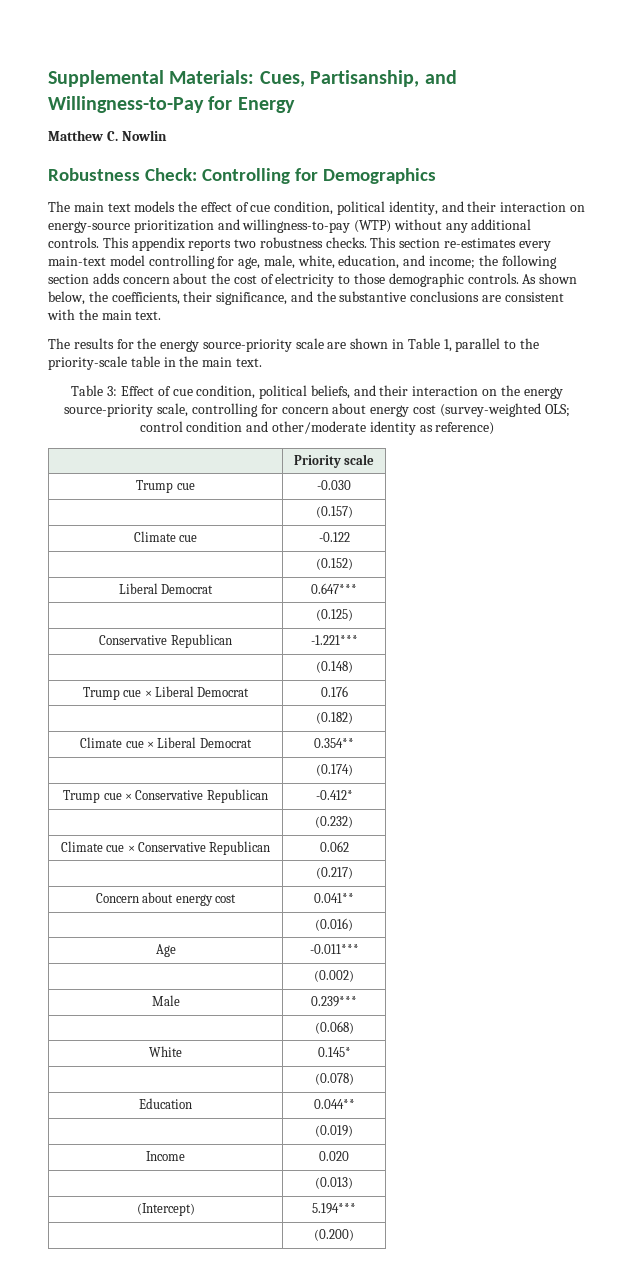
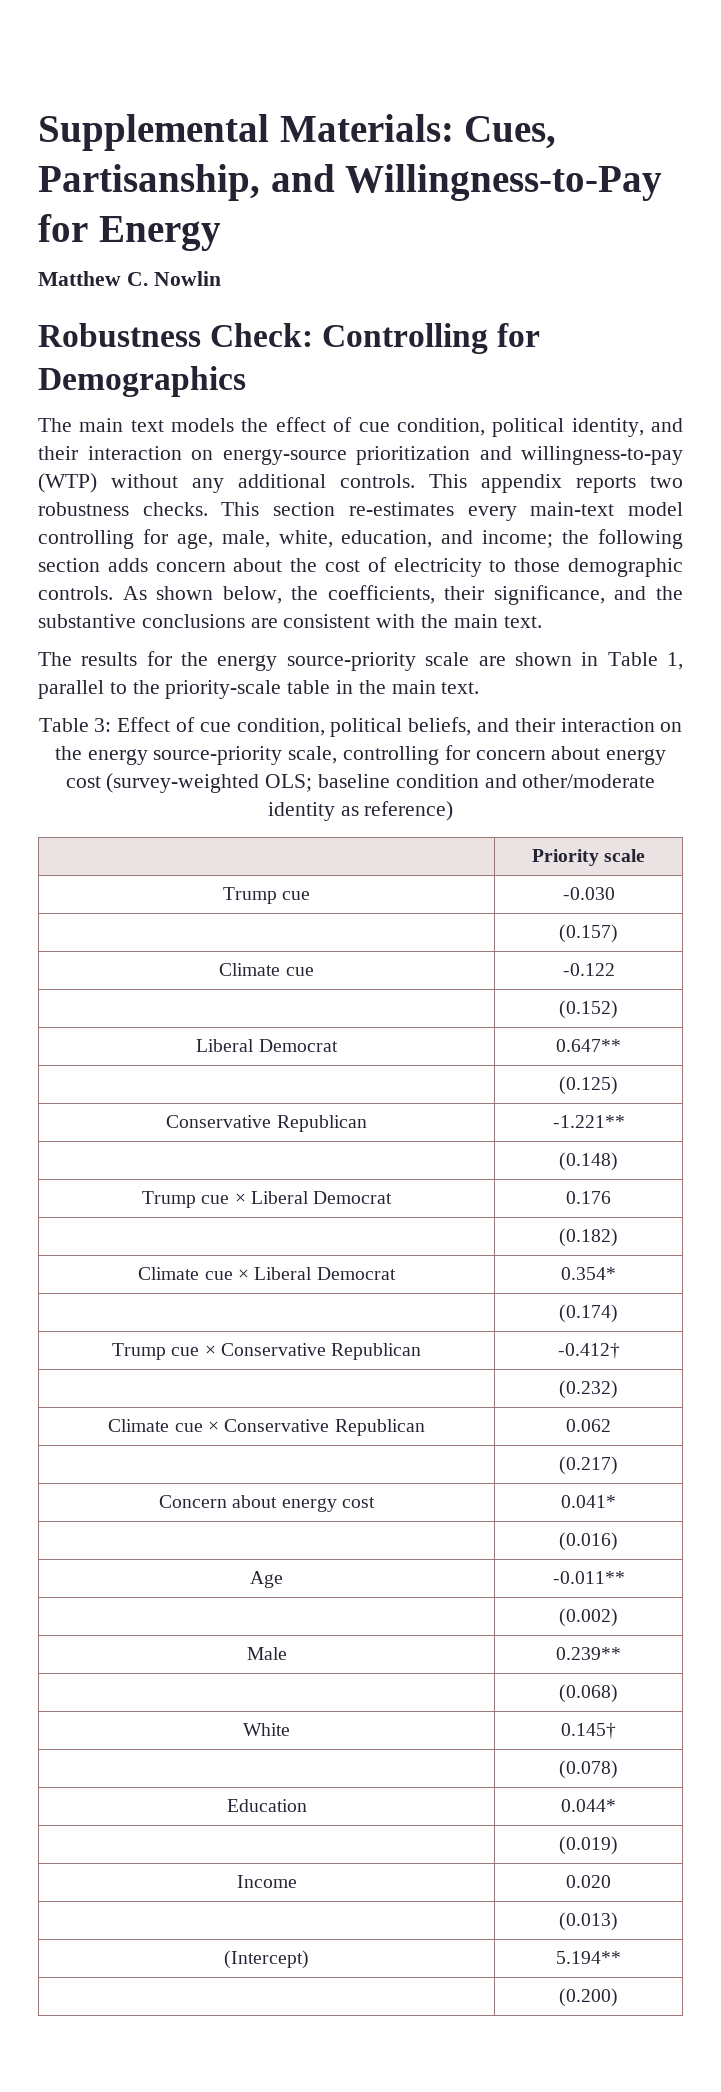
[139,421,183,432] control -> [318,774,390,788] baseline
[311,583,357,594] 0.647*** -> [556,1039,621,1052] 0.647**
[310,635,358,645] -1.221*** -> [552,1115,625,1128] -1.221**
[314,738,354,748] 0.354** -> [561,1267,616,1280] 0.354*
[315,790,353,800] -0.412* -> [557,1343,620,1359] -0.412†
[314,893,354,903] 0.041** -> [561,1495,616,1508] 0.041*
[309,944,359,954] -0.011*** -> [552,1571,625,1584] -0.011**
[311,996,357,1007] 0.239*** -> [556,1647,621,1660] 0.239**
[317,1047,351,1057] 0.145* -> [561,1723,616,1739] 0.145†
[313,1099,355,1109] 0.044** -> [561,1799,616,1812] 0.044*
[312,1203,356,1214] 5.194*** -> [556,1951,621,1964] 5.194**

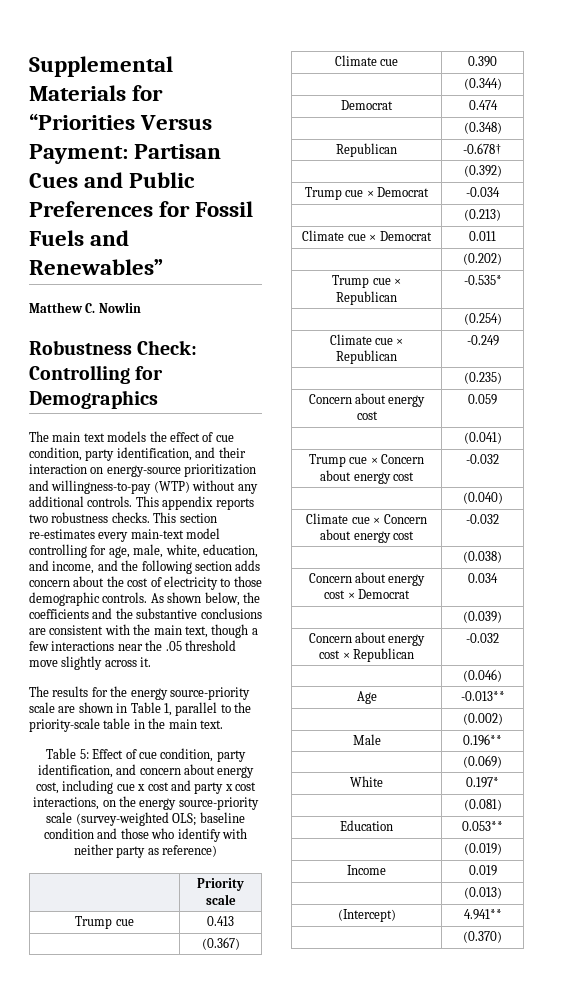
[279,114,557,149] [38,164,663,201] [38,214,221,251] Materials: Cues, Partisanship, and Willingness-to-Pay for Energy -> [29,85,164,101] [29,113,213,130] [29,144,222,164] [29,172,196,188] [29,201,254,217] [29,230,130,246] [29,259,163,275] Materials for “Priorities Versus Payment: Partisan Cues and Public Preferences for Fossil Fuels and Renewables”
[492,418,644,437] political identity, -> [85,447,192,461] party identification,
[482,530,554,548] income; -> [52,560,118,574] income, and
[327,585,605,605] coefficients, their significance, -> [29,609,89,619] coefficients
[503,616,542,628] text. -> [184,624,258,638] [29,640,236,651] [29,656,152,670] text, though a few interactions near the .05 threshold move slightly across it.
[94,718,112,732] 3: -> [79,749,89,759] 5:
[330,717,683,737] [54,745,667,765] [65,776,101,788] political beliefs, and their interaction on the energy source-priority scale, controlling for concern about energy cost -> [216,750,246,762] [37,764,255,778] [36,780,256,794] [33,796,259,810] [46,812,73,823] party identification, and concern about energy cost, including cue x cost and party x cost interactions, on the energy source-priority scale
[522,774,656,788] [267,802,335,821] other/moderate identity -> [120,828,247,842] [73,844,146,858] those who identify with neither party
[562,887,615,900] [559,924,618,943] -0.030 // | (0.157) -> [207,916,234,926] [201,937,240,950] 0.413 // | (0.367)
[562,963,615,976] [559,1000,618,1019] [196,1039,338,1052] [556,1039,621,1052] [559,1076,618,1095] [166,1115,367,1132] [552,1115,625,1128] [559,1152,618,1171] [141,1191,393,1208] [566,1191,611,1204] [559,1228,618,1247] [138,1267,396,1280] [561,1267,616,1280] [559,1304,618,1323] [111,1343,422,1360] [557,1343,620,1359] [559,1380,618,1399] [108,1419,425,1436] [566,1419,611,1432] [559,1456,618,1475] [159,1495,375,1512] [561,1495,616,1508] [559,1532,618,1551] -0.122 // | (0.152) // Liberal Democrat | 0.647** // | (0.125) // Conservative Republican | -1.221** // | (0.148) // Trump cue × Liberal Democrat | 0.176 // | (0.182) // Climate cue × Liberal Democrat | 0.354* // | (0.174) // Trump cue × Conservative Republican | -0.412† // | (0.232) // Climate cue × Conservative Republican | 0.062 // | (0.217) // Concern about energy cost | 0.041* // | (0.016) -> [468,56,497,67] [463,78,502,90] [341,100,393,110] [468,100,498,110] [463,122,502,134] [336,143,397,157] [463,143,502,154] [463,165,502,177] [304,187,430,200] [466,187,500,197] [464,209,501,221] [302,230,432,241] [469,231,496,241] [463,253,502,265] [332,275,401,288] [336,291,397,305] [463,275,502,285] [463,313,502,325] [329,334,404,345] [336,350,397,364] [466,335,499,346] [463,372,502,384] [308,393,426,407] [356,411,378,420] [468,394,497,405] [463,432,502,444] [308,454,425,467] [320,470,414,484] [466,454,499,464] [462,492,503,504] [306,513,427,524] [320,529,414,543] [466,514,499,524] [463,551,502,563] [308,572,426,586] [324,589,410,599] [468,573,498,583] [463,611,502,623] [308,632,426,646] [319,648,414,662] [466,633,499,643] [463,669,502,682] 0.390 // | (0.344) // Democrat | 0.474 // | (0.348) // Republican | -0.678† // | (0.392) // Trump cue × Democrat | -0.034 // | (0.213) // Climate cue × Democrat | 0.011 // | (0.202) // Trump cue × Republican | -0.535* // | (0.254) // Climate cue × Republican | -0.249 // | (0.235) // Concern about energy cost | 0.059 // | (0.041) // Trump cue × Concern about energy cost | -0.032 // | (0.040) // Climate cue × Concern about energy cost | -0.032 // | (0.038) // Concern about energy cost × Democrat | 0.034 // | (0.039) // Concern about energy cost × Republican | -0.032 // | (0.046)
[552,1571,625,1584] -0.011** -> [460,691,505,701] -0.013**
[556,1647,621,1660] [559,1684,618,1703] 0.239** // | (0.068) -> [463,734,502,746] [463,755,502,768] 0.196** // | (0.069)
[561,1723,616,1739] [559,1760,618,1779] 0.145† // | (0.078) -> [466,777,499,788] [463,799,502,811] 0.197* // | (0.081)
[561,1799,616,1812] 0.044* -> [462,821,503,831] 0.053**
[566,1875,611,1888] 0.020 -> [468,865,497,876] 0.019
[556,1951,621,1964] [559,1988,618,2007] 5.194** // | (0.200) -> [463,909,502,920] [463,931,502,943] 4.941** // | (0.370)

